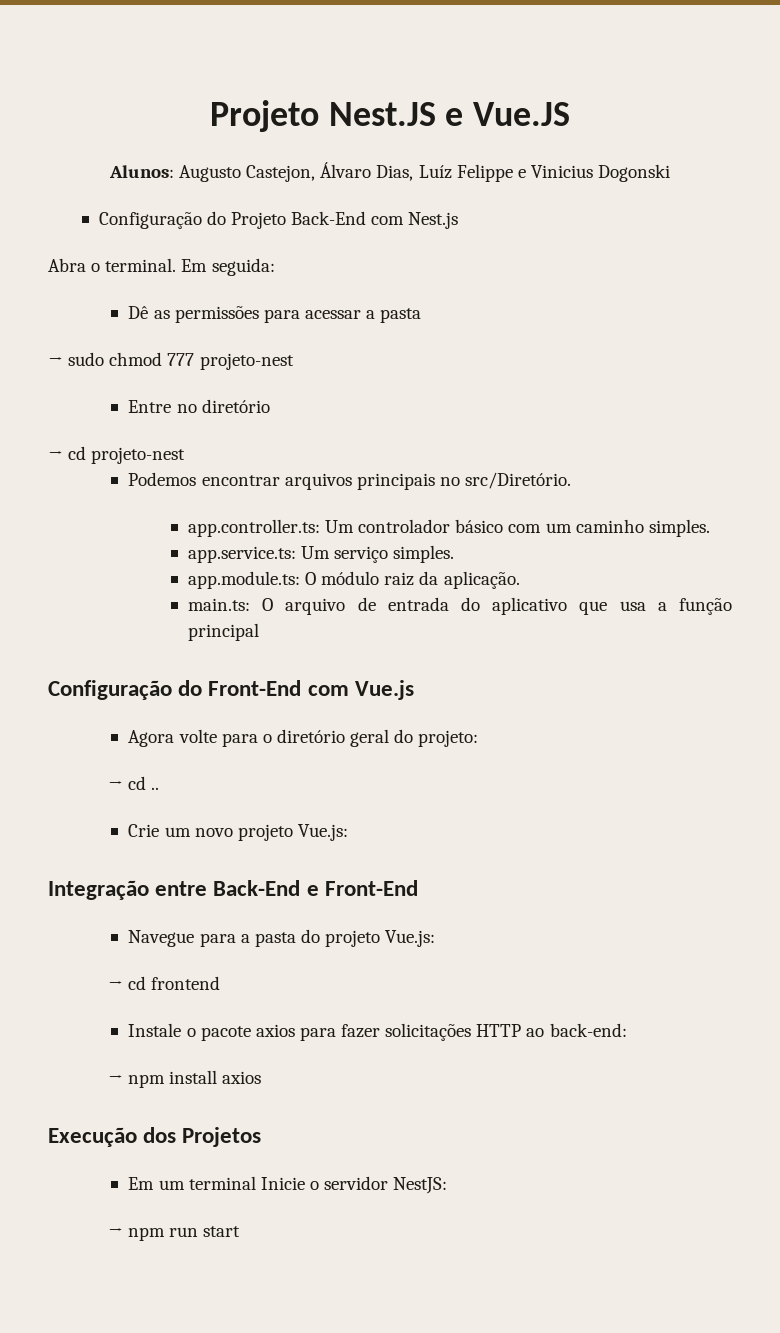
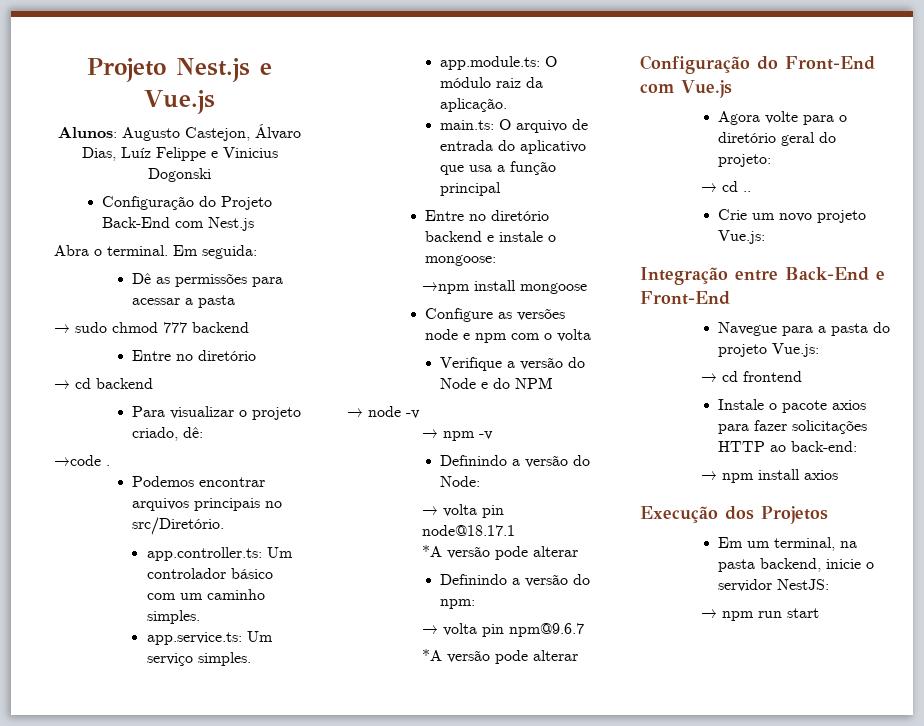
[209,100,571,132] Projeto Nest.JS e Vue.JS -> [87,58,272,82] [144,90,216,114] Projeto Nest.js e Vue.js
[199,353,294,370] projeto-nest -> [192,322,249,333] backend
[91,447,186,464] projeto-nest -> [96,378,153,389] [132,406,302,420] [132,427,204,441] [54,455,110,466] backend // Para visualizar o projeto criado, dê: // →code .
(259, 632) none -> [425,210,550,221] [425,231,557,242] [425,255,497,266] [422,280,588,294] [425,308,566,322] [425,329,592,343] [439,357,585,371] [439,377,553,389] [347,406,420,419] [422,429,494,441] [439,455,590,468] [439,476,480,487] [422,504,505,518] [422,525,516,536] [422,545,579,560] [439,574,590,587] [439,599,475,609] [422,623,585,637] [422,649,579,664] // Entre no diretório backend e instale o mongoose: // →npm install mongoose // Configure as versões node e npm com o volta // Verifique a versão do Node e do NPM // → node -v // → npm -v // Definindo a versão do Node: // → volta pin node@18.17.1 // *A versão pode alterar // Definindo a versão do npm: // → volta pin npm@9.6.7 // *A versão pode alterar
[188,1176,305,1190] terminal Inicie -> [774,537,858,551] [718,558,862,572] terminal, na pasta backend, inicie

